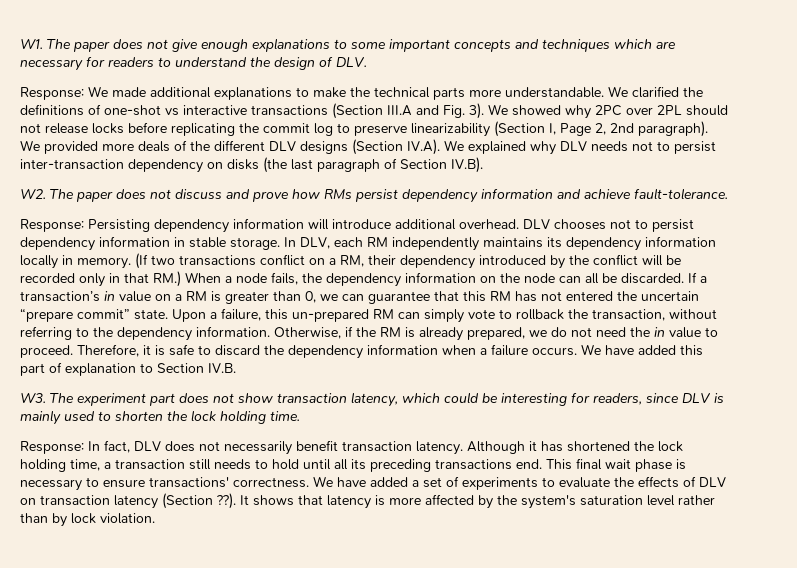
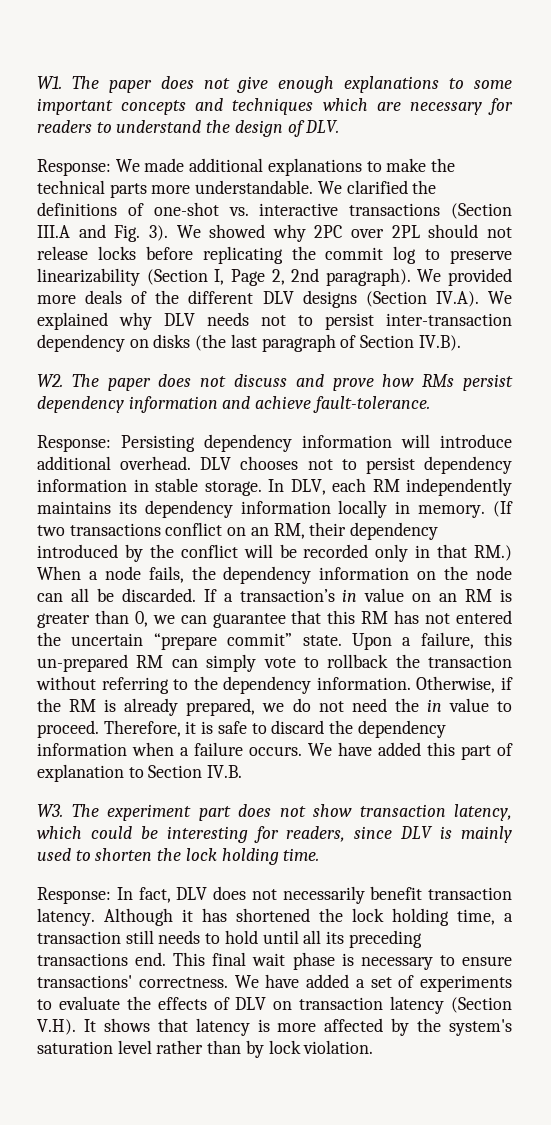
[165,108,179,116] vs -> [228,207,249,216] vs.
[329,258,336,265] a -> [250,527,269,536] an
[175,294,182,301] a -> [439,593,458,602] an
[592,309,665,321] transaction, -> [428,655,512,668] transaction
[216,493,236,509] ??). -> [37,1019,76,1035] V.H).

